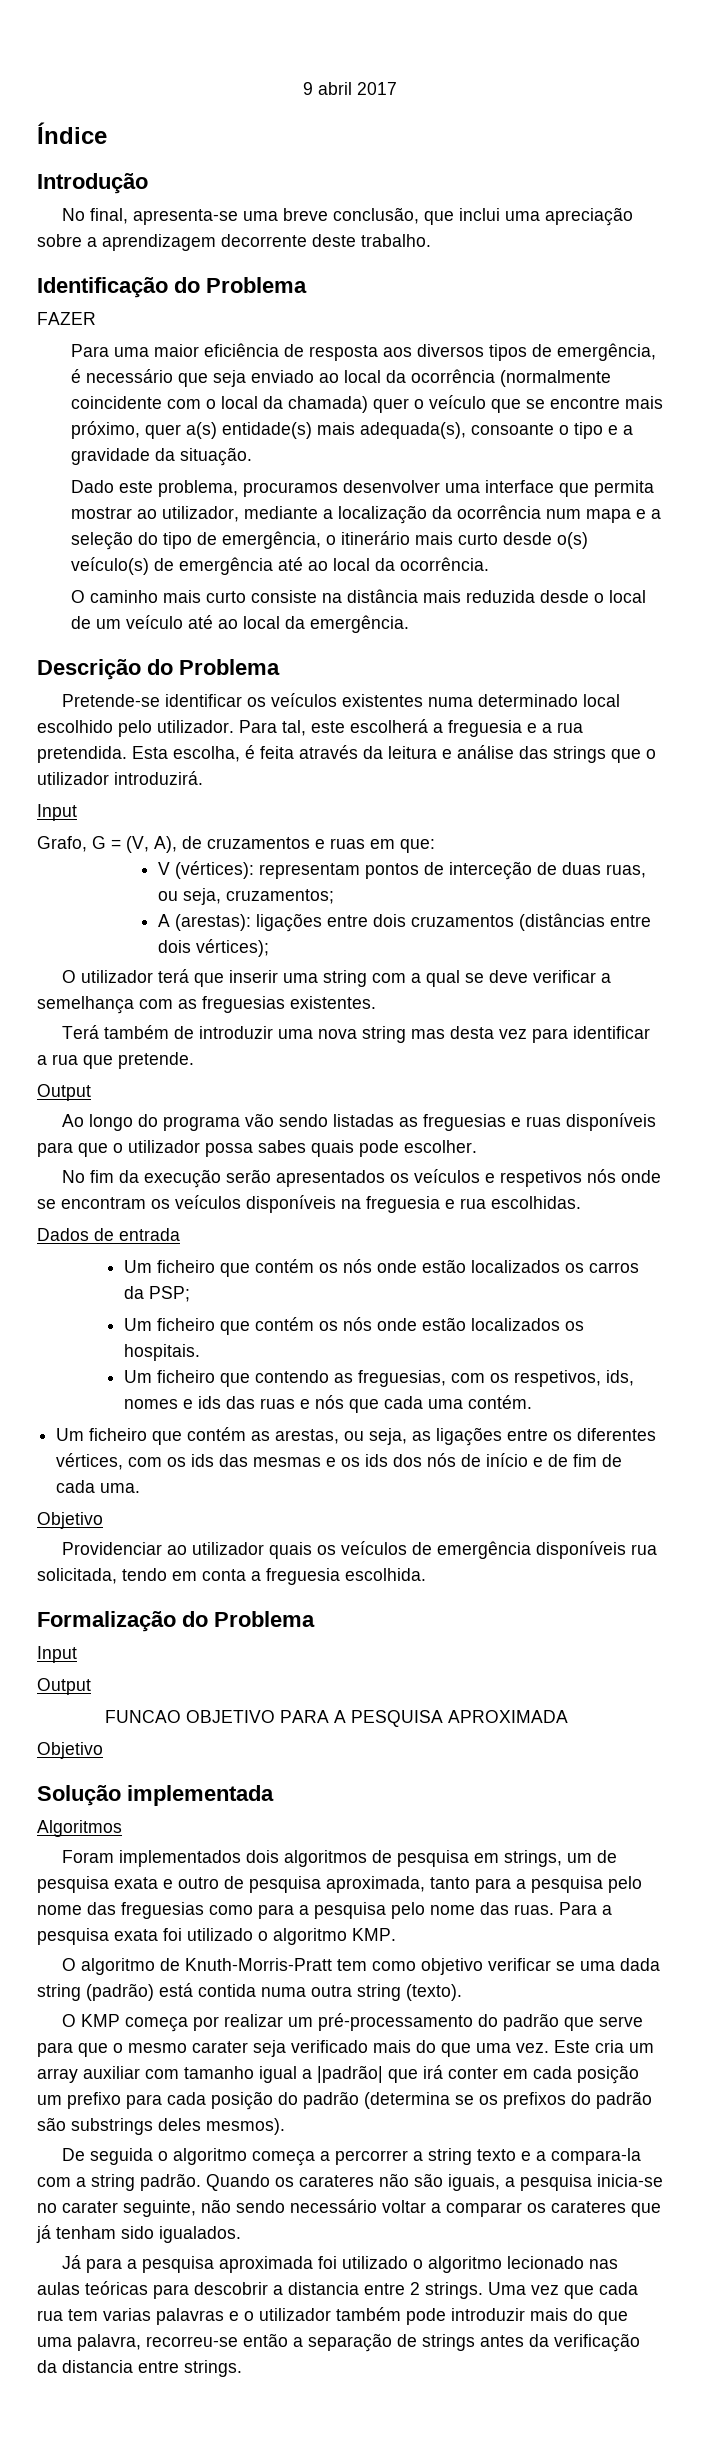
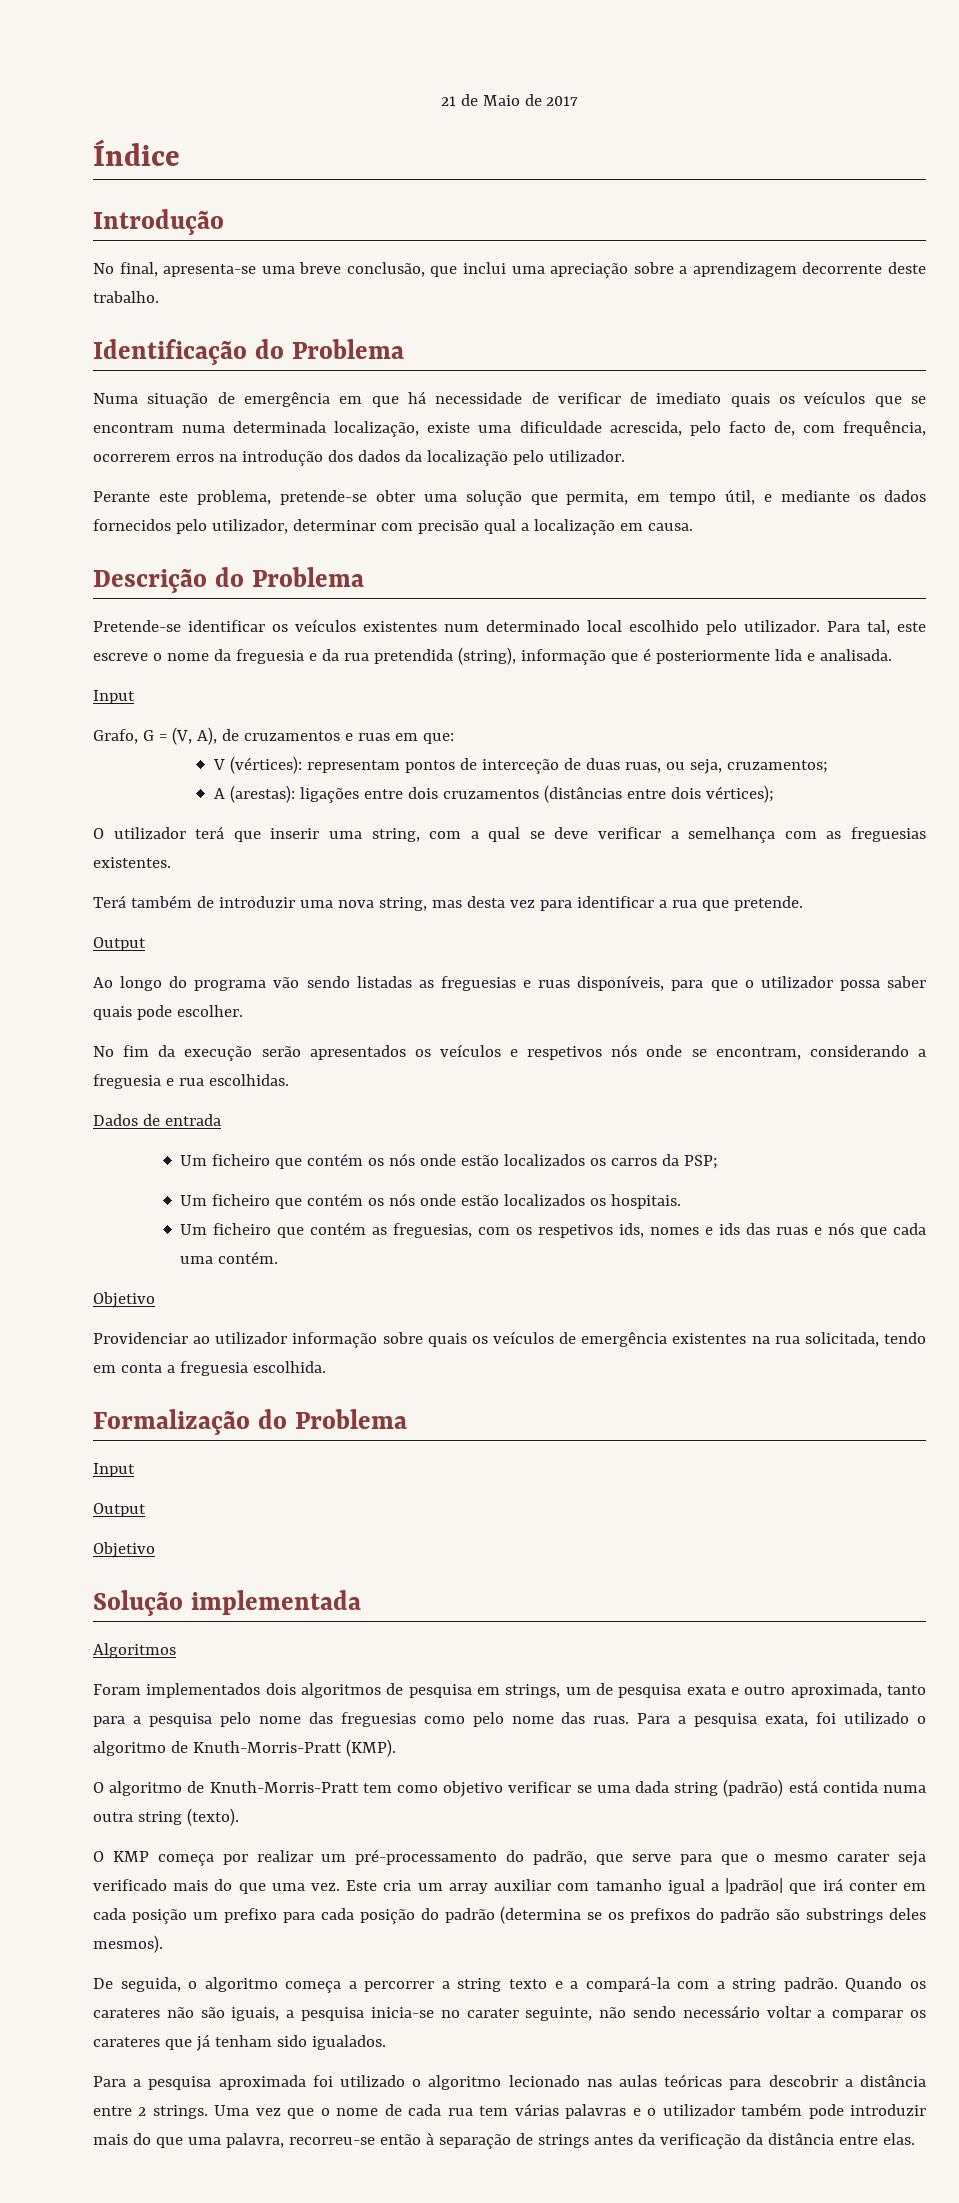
[303,82,352,95] 9 abril -> [440,94,542,106] 21 de Maio de
[37,312,96,325] [70,343,656,361] [70,369,611,387] [70,395,663,413] [70,421,633,439] [70,447,252,466] [70,480,654,497] [70,505,661,524] [70,531,588,550] [70,557,489,575] [70,589,646,603] [70,615,409,633] FAZER // Para uma maior eficiência de resposta aos diversos tipos de emergência, é necessário que seja enviado ao local da ocorrência (normalmente coincidente com o local da chamada) quer o veículo que se encontre mais próximo, quer a(s) entidade(s) mais adequada(s), consoante o tipo e a gravidade da situação. // Dado este problema, procuramos desenvolver uma interface que permita mostrar ao utilizador, mediante a localização da ocorrência num mapa e a seleção do tipo de emergência, o itinerário mais curto desde o(s) veículo(s) de emergência até ao local da ocorrência. // O caminho mais curto consiste na distância mais reduzida desde o local de um veículo até ao local da emergência. -> [93,391,926,408] [93,421,927,437] [93,450,625,466] [93,489,927,506] [93,519,693,535] Numa situação de emergência em que há necessidade de verificar de imediato quais os veículos que se encontram numa determinada localização, existe uma dificuldade acrescida, pelo facto de, com frequência, ocorrerem erros na introdução dos dados da localização pelo utilizador. // Perante este problema, pretende-se obter uma solução que permita, em tempo útil, e mediante os dados fornecidos pelo utilizador, determinar com precisão qual a localização em causa.
[428,697,474,707] numa -> [444,624,479,632] num
[350,719,583,737] [37,745,656,763] [37,771,203,785] escolherá a freguesia e a rua pretendida. Esta escolha, é feita através da leitura e análise das strings que o utilizador introduzirá. -> [93,647,892,665] escreve o nome da freguesia e da rua pretendida (string), informação que é posteriormente lida e analisada.
[323,970,368,987] string -> [371,828,420,842] string,
[362,1026,407,1043] string -> [378,897,427,911] string,
[566,1113,657,1131] disponíveis -> [577,975,665,991] disponíveis,
[258,1140,306,1153] sabes -> [887,976,927,988] saber
[61,1195,361,1213] encontram os veículos disponíveis na -> [715,1045,926,1060] encontram, considerando a
[255,1370,330,1383] contendo -> [310,1222,367,1235] contém
[514,1370,602,1387] respetivos, -> [538,1224,614,1238] respetivos
[56,1427,657,1446] [56,1453,623,1470] [56,1480,141,1493] // Um ficheiro que contém as arestas, ou seja, as ligações entre os diferentes vértices, com os ids das mesmas e os ids dos nós de início e de fim de cada uma. -> (279, 1257) none
(265, 1548) none -> [292,1332,423,1348] informação sobre
[536,1541,627,1559] disponíveis -> [672,1333,770,1344] existentes na
[104,1710,568,1727] // FUNCAO OBJETIVO PARA A PESQUISA APROXIMADA -> (146, 1510) none
[224,1876,321,1893] de pesquisa -> (786, 1690) none
[258,1902,386,1919] para a pesquisa -> (465, 1720) none
[114,1928,396,1945] exata foi utilizado o algoritmo KMP. -> [765,1712,927,1727] [93,1739,396,1757] exata, foi utilizado o algoritmo de Knuth-Morris-Pratt (KMP).
[503,2013,560,2031] padrão -> [533,1850,587,1865] padrão,
[90,2148,154,2165] seguida -> [120,1977,181,1992] seguida,
[551,2148,642,2165] compara-la -> [585,1976,670,1992] compará-la
[62,2255,123,2273] Já para -> [93,2076,126,2087] Para
[288,2282,359,2295] distancia -> [860,2075,927,2087] distância
(594, 2292) none -> [320,2104,402,2116] o nome de
[103,2308,151,2321] varias -> [514,2103,559,2116] várias
[293,2337,303,2347] a -> [425,2132,434,2145] à
[62,2360,242,2377] distancia entre strings. -> [767,2133,915,2145] distância entre elas.

